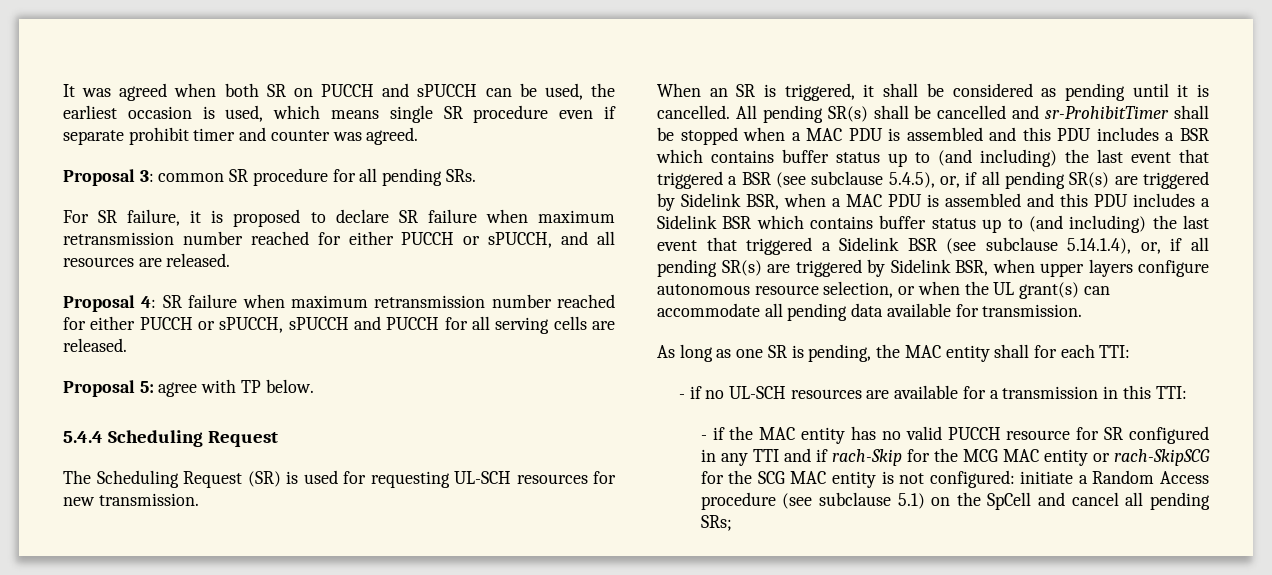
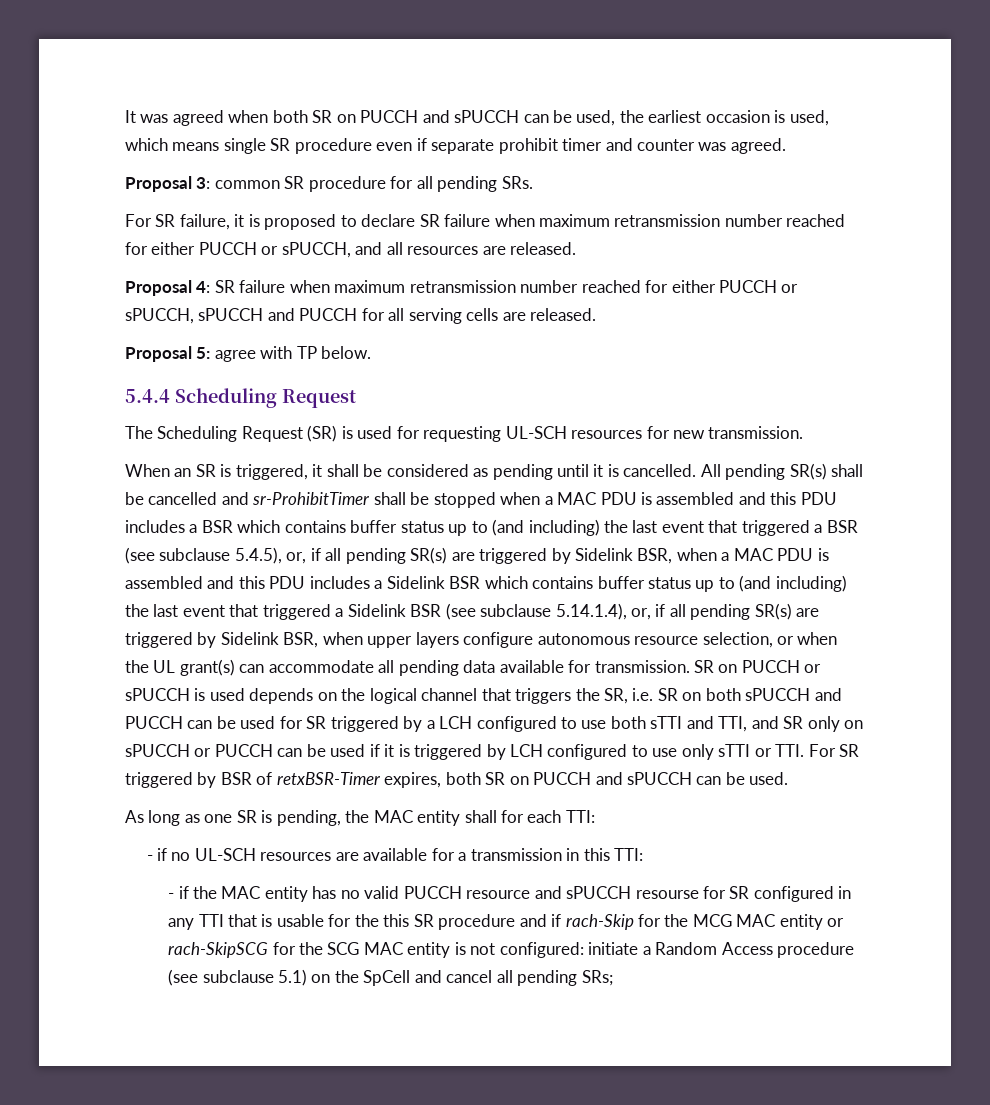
(1083, 310) none -> [694,660,822,673] [125,688,842,704] [125,716,864,732] [125,744,860,760] [125,772,789,788] SR on PUCCH or sPUCCH is used depends on the logical channel that triggers the SR, i.e. SR on both sPUCCH and PUCCH can be used for SR triggered by a LCH configured to use both sTTI and TTI, and SR only on sPUCCH or PUCCH can be used if it is triggered by LCH configured to use only sTTI or TTI. For SR triggered by BSR of retxBSR-Timer expires, both SR on PUCCH and sPUCCH can be used.
(1071, 435) none -> [534,886,699,899] and sPUCCH resourse
(779, 455) none -> [227,914,516,930] that is usable for the this SR procedure

